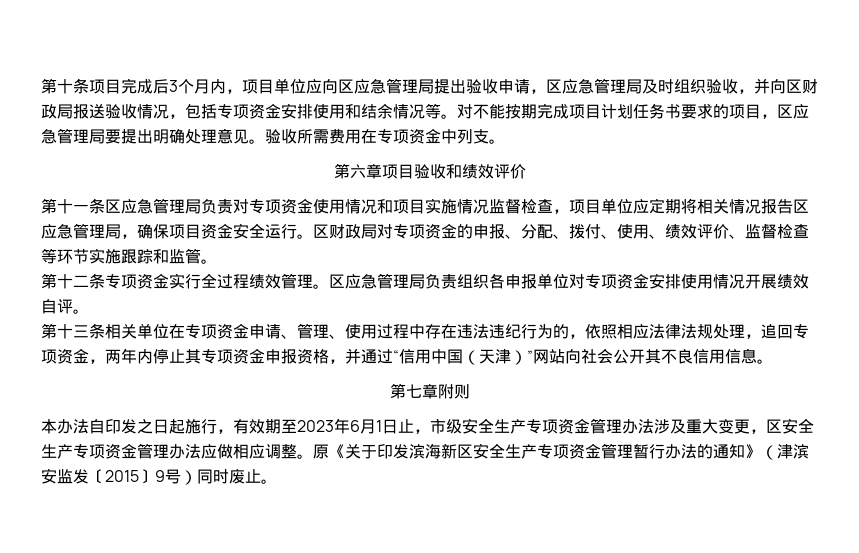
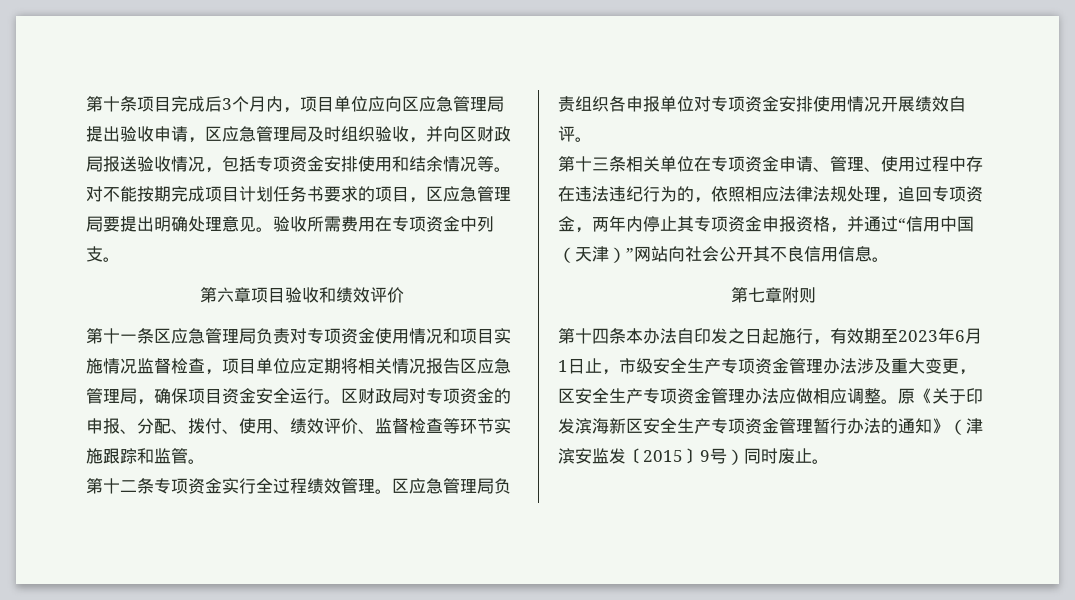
(470, 391) none -> [558,328,626,344] 第十四条

